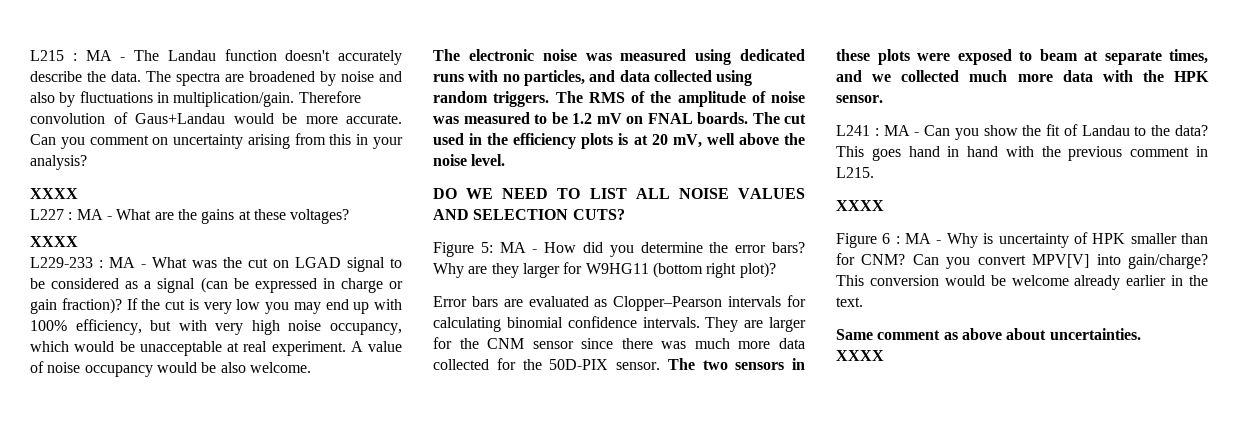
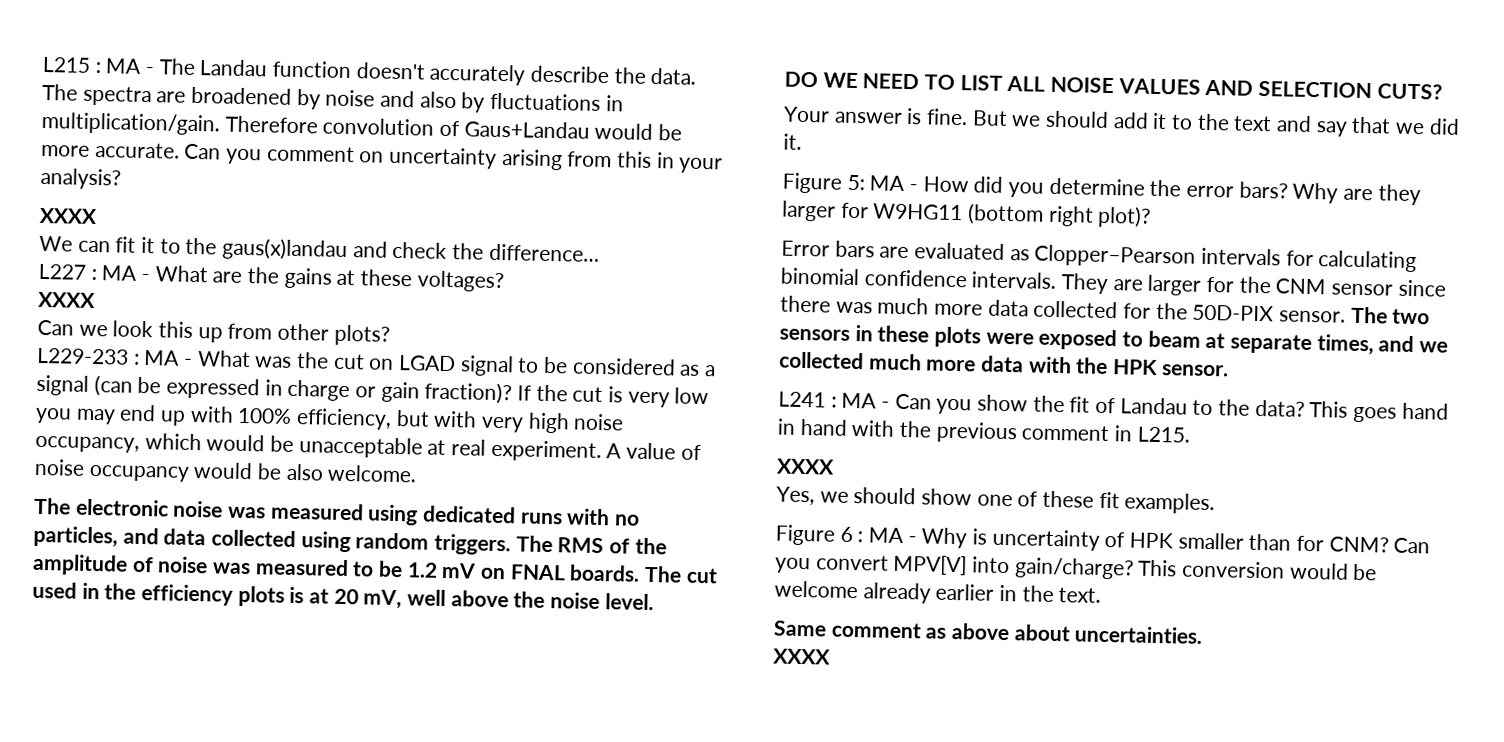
(78, 193) none -> [39,235,600,262] // We can fit it to the gaus(x)landau and check the difference…
(78, 241) none -> [37,319,390,346] // Can we look this up from other plots?
(625, 214) none -> [783,106,1460,137] [783,133,802,150] // Your answer is fine. But we should add it to the text and say that we did it.
(884, 205) none -> [776,486,1216,515] // Yes, we should show one of these fit examples.

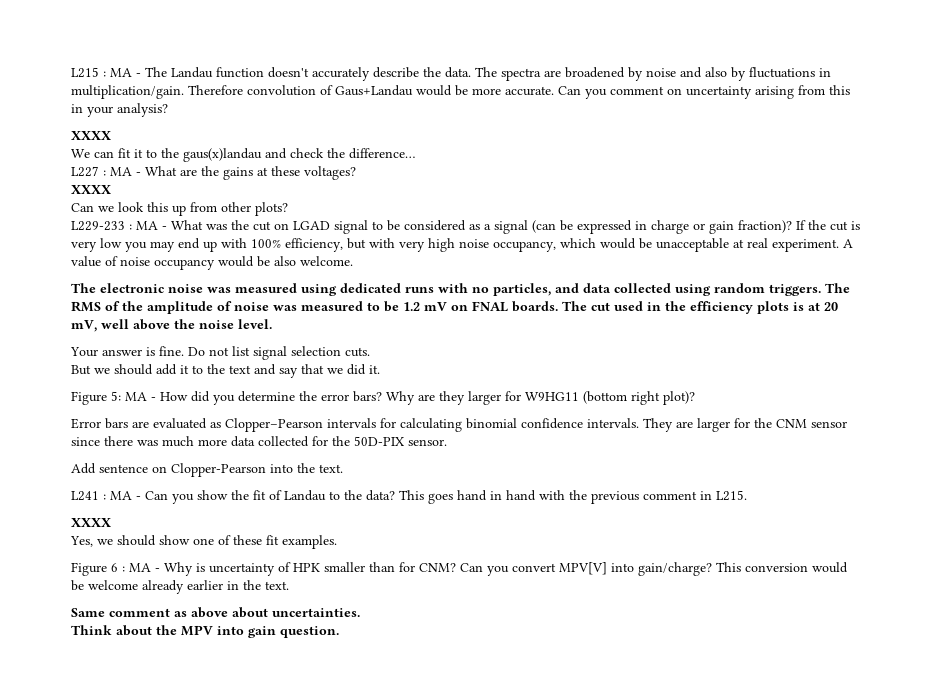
[784,71,1443,100] [783,106,969,126] DO WE NEED TO LIST ALL NOISE VALUES AND SELECTION CUTS? // Your answer is fine. -> [70,346,370,360] Your answer is fine. Do not list signal selection cuts. //
[1350,306,1431,325] [779,325,1449,356] [779,351,1229,377] The two sensors in these plots were exposed to beam at separate times, and we collected much more data with the HPK sensor. -> [71,463,343,477] // Add sentence on Clopper-Pearson into the text.
[773,648,831,665] XXXX -> [71,625,339,638] Think about the MPV into gain question.

